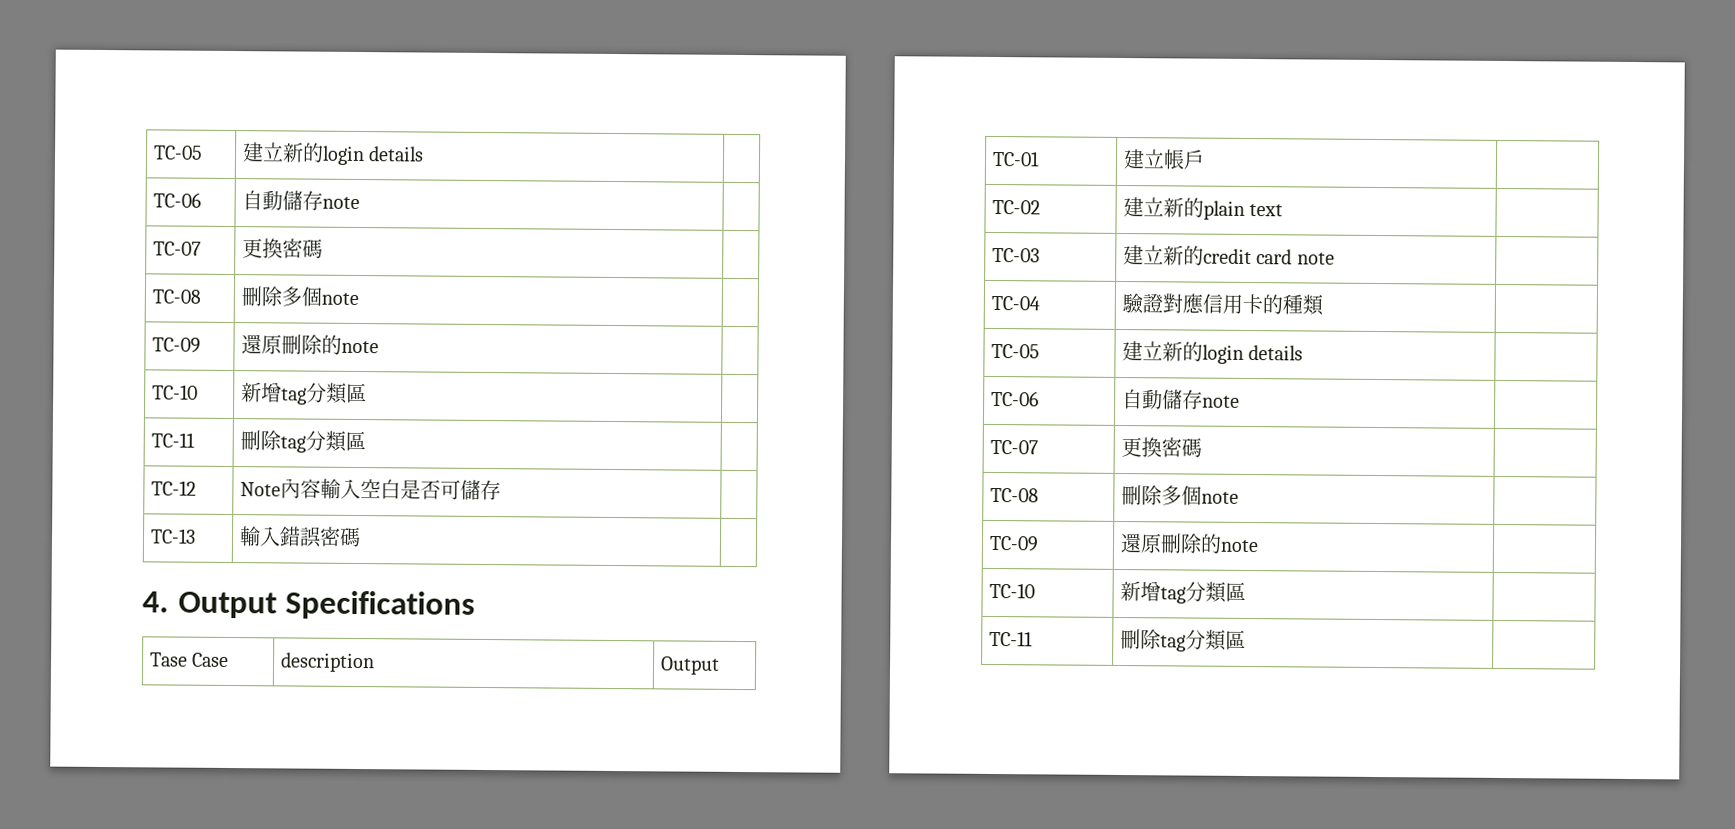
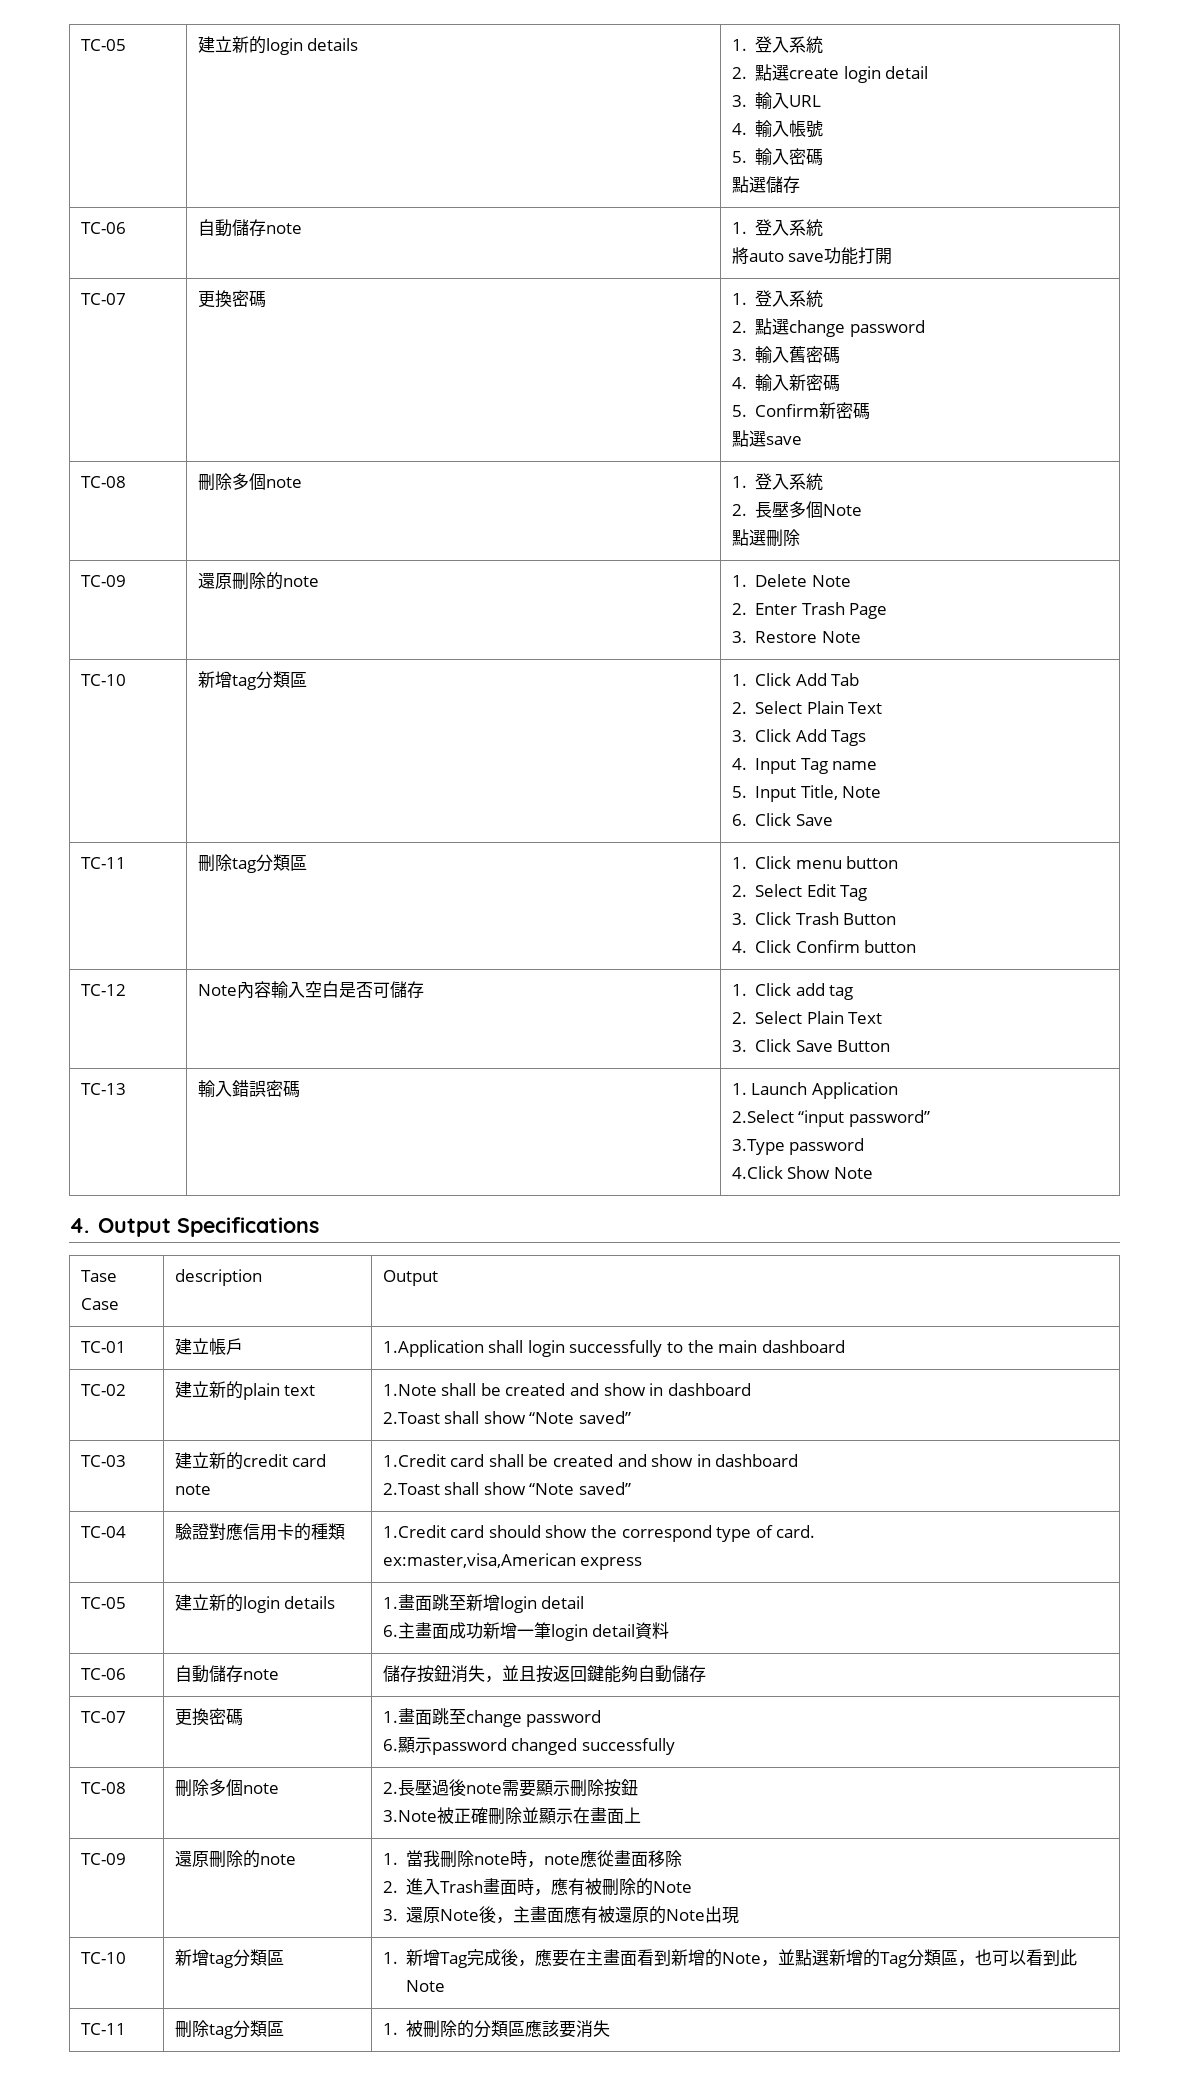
[153,145,204,160] [242,142,425,166] [153,192,202,208] [242,190,361,211] [153,241,202,256] [242,238,324,259] [152,289,202,304] [241,286,360,307] [152,337,202,353] [241,334,380,355] [152,384,199,400] [241,382,368,405] [151,432,196,448] [240,430,367,453] TC-05 | 建立新的login details | // TC-06 | 自動儲存note | // TC-07 | 更換密碼 | // TC-08 | 刪除多個note | // TC-09 | 還原刪除的note | // TC-10 | 新增tag分類區 | // TC-11 | 刪除tag分類區 | -> [80,39,126,51] [197,36,359,55] [731,36,824,54] [731,64,929,83] [731,92,822,109] [731,120,824,138] [731,148,824,166] [731,176,800,193] [80,222,126,234] [197,219,302,237] [731,219,824,237] [731,247,893,265] [80,293,126,305] [197,290,266,308] [731,290,824,308] [731,318,925,337] [731,346,841,364] [731,374,841,392] [731,402,871,420] [731,430,802,447] [80,476,126,488] [197,473,302,491] [731,473,824,491] [731,501,863,518] [731,529,800,547] [80,575,126,587] [197,572,319,590] [731,574,851,587] [731,602,888,619] [731,631,861,643] [80,674,126,686] [197,671,307,690] [731,673,860,686] [731,701,883,714] [731,729,867,746] [731,758,878,774] [731,785,882,802] [731,813,833,826] [80,857,126,869] [197,854,307,873] [731,856,899,869] [731,884,868,901] [731,912,897,925] [731,940,917,953] TC-05 | 建立新的login details | 1.登入系統 // 2.點選create login detail // 3.輸入URL // 4.輸入帳號 // 5.輸入密碼 // 點選儲存 // TC-06 | 自動儲存note | 1.登入系統 // 將auto save功能打開 // TC-07 | 更換密碼 | 1.登入系統 // 2.點選change password // 3.輸入舊密碼 // 4.輸入新密碼 // 5. Confirm新密碼 // 點選save // TC-08 | 刪除多個note | 1.登入系統 // 2.長壓多個Note // 點選刪除 // TC-09 | 還原刪除的note | 1. Delete Note // 2. Enter Trash Page // 3. Restore Note // TC-10 | 新增tag分類區 | 1. Click Add Tab // 2. Select Plain Text // 3. Click Add Tags // 4. Input Tag name // 5. Input Title, Note // 6. Click Save // TC-11 | 刪除tag分類區 | 1. Click menu button // 2. Select Edit Tag // 3. Click Trash Button // 4. Click Confirm button
[150,528,197,544] [239,526,362,548] // TC-13 | 輸入錯誤密碼 | -> [731,983,854,1000] [731,1011,883,1024] [731,1039,891,1052] [80,1083,126,1095] [197,1080,300,1098] [731,1082,898,1099] [731,1110,930,1127] [731,1138,865,1155] [731,1166,873,1179] 1. Click add tag // 2. Select Plain Text // 3. Click Save Button // TC-13 | 輸入錯誤密碼 | 1. Launch Application // 2.Select “input password” // 3.Type password // 4.Click Show Note
(1206, 159) none -> [382,1340,845,1357] 1.Application shall login successfully to the main dashboard
(1284, 210) none -> [382,1383,751,1396] [382,1411,631,1424] 1.Note shall be created and show in dashboard // 2.Toast shall show “Note saved”
(1335, 258) none -> [382,1454,799,1467] [382,1482,631,1495] 1.Credit card shall be created and show in dashboard // 2.Toast shall show “Note saved”
[991,343,1041,359] [1122,341,1304,364] [991,390,1040,407] [1122,388,1241,410] [990,439,1039,455] [1121,436,1203,458] [990,487,1040,503] [1121,484,1240,506] [989,535,1040,552] [1120,532,1260,554] [989,582,1036,599] [1120,580,1247,604] [989,630,1034,647] [1120,628,1247,652] // TC-05 | 建立新的login details | // TC-06 | 自動儲存note | // TC-07 | 更換密碼 | // TC-08 | 刪除多個note | // TC-09 | 還原刪除的note | // TC-10 | 新增tag分類區 | // TC-11 | 刪除tag分類區 | -> [382,1525,816,1542] [382,1553,643,1570] [80,1597,126,1609] [174,1594,336,1613] [382,1594,585,1613] [382,1622,670,1641] [80,1668,126,1680] [174,1665,279,1683] [382,1665,706,1683] [80,1711,126,1723] [174,1708,243,1726] [382,1708,602,1727] [382,1737,675,1755] [80,1782,126,1794] [174,1779,279,1797] [382,1779,638,1797] [382,1807,641,1825] [80,1853,126,1865] [174,1850,296,1868] [382,1850,683,1868] [382,1878,693,1896] [382,1906,740,1924] [80,1952,126,1964] [174,1949,284,1968] [382,1949,1078,1968] [406,1980,446,1992] [80,2023,126,2035] [174,2020,284,2039] [382,2020,611,2038] 1.Credit card should show the correspond type of card. // ex:master,visa,American express // TC-05 | 建立新的login details | 1.畫面跳至新增login detail // 6.主畫面成功新增一筆login detail資料 // TC-06 | 自動儲存note | 儲存按鈕消失，並且按返回鍵能夠自動儲存 // TC-07 | 更換密碼 | 1.畫面跳至change password // 6.顯示password changed successfully // TC-08 | 刪除多個note | 2.長壓過後note需要顯示刪除按鈕 // 3.Note被正確刪除並顯示在畫面上 // TC-09 | 還原刪除的note | 1.當我刪除note時，note應從畫面移除 // 2.進入Trash畫面時，應有被刪除的Note // 3.還原Note後，主畫面應有被還原的Note出現 // TC-10 | 新增tag分類區 | 1.新增Tag完成後，應要在主畫面看到新增的Note，並點選新增的Tag分類區，也可以看到此Note // TC-11 | 刪除tag分類區 | 1.被刪除的分類區應該要消失

